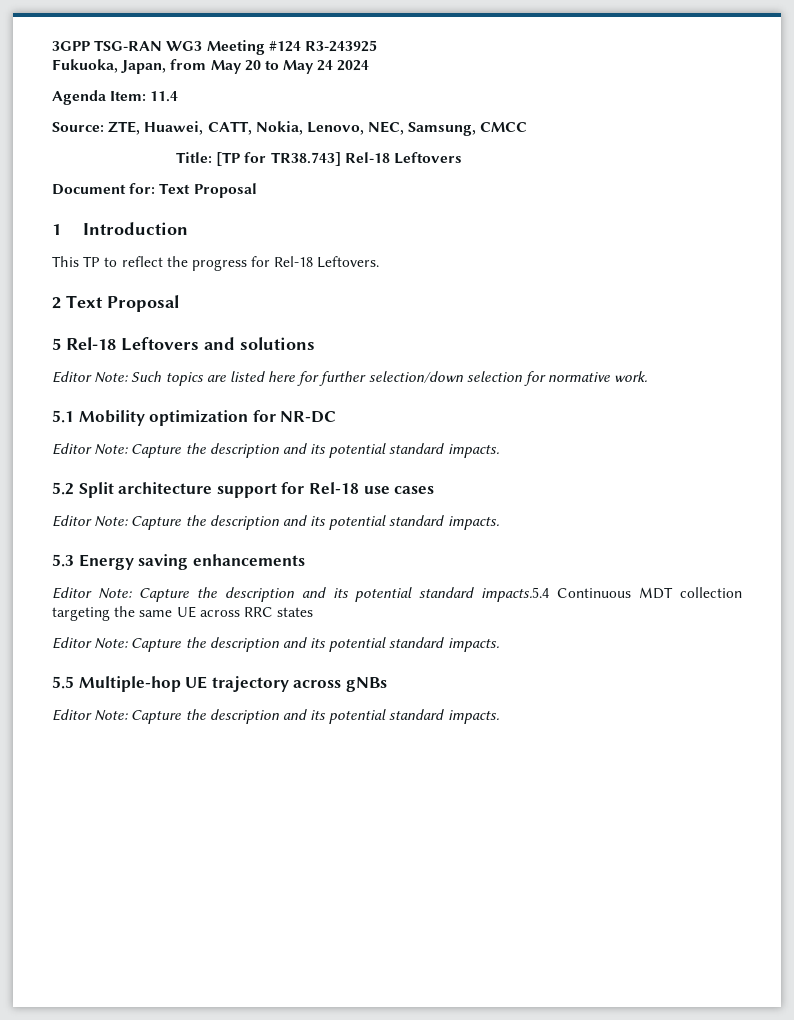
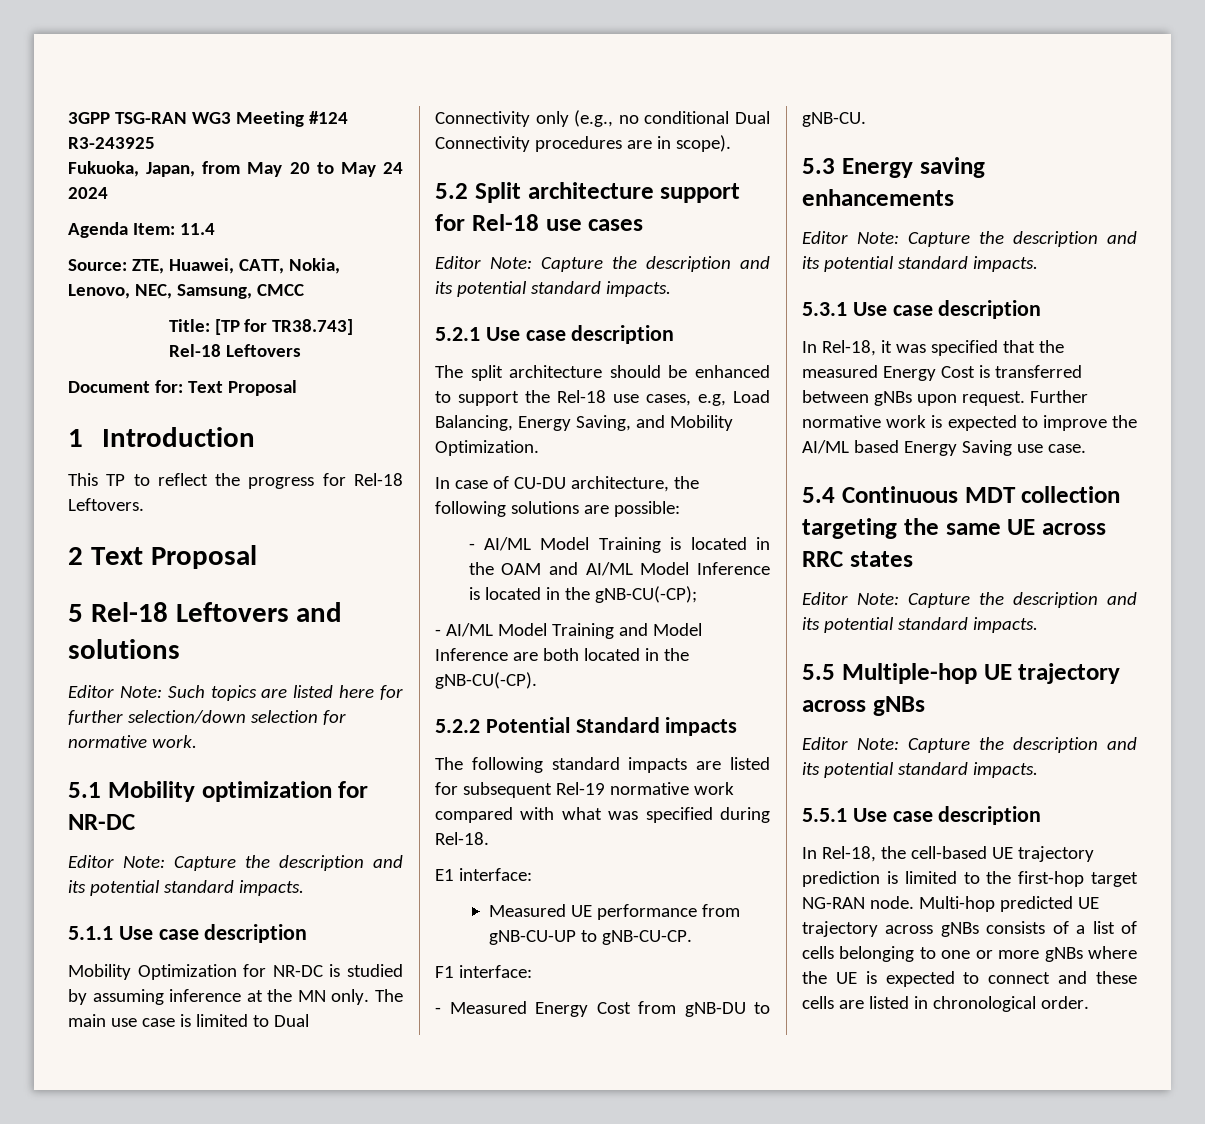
(499, 451) none -> [68,924,308,943] [68,964,403,980] [68,989,403,1005] [68,1014,309,1027] [435,110,770,127] [435,135,731,152] // 5.1.1 Use case description // Mobility Optimization for NR-DC is studied by assuming inference at the MN only. The main use case is limited to Dual Connectivity only (e.g., no conditional Dual Connectivity procedures are in scope).
(499, 523) none -> [435,325,675,344] [435,365,770,381] [435,390,770,406] [435,415,733,431] [435,440,539,456] [435,476,699,492] [435,501,680,517] [468,537,770,553] [468,562,770,576] [468,586,697,603] [435,623,702,639] [435,648,689,661] [435,672,537,689] [435,717,738,736] [435,757,770,773] [435,782,734,798] [435,807,770,823] [435,832,489,845] [435,868,532,881] [489,904,741,920] [489,930,693,945] [435,965,532,978] [435,1001,770,1017] [802,112,866,127] // 5.2.1 Use case description // The split architecture should be enhanced to support the Rel-18 use cases, e.g, Load Balancing, Energy Saving, and Mobility Optimization. // In case of CU-DU architecture, the following solutions are possible: // - AI/ML Model Training is located in the OAM and AI/ML Model Inference is located in the gNB-CU(-CP); // - AI/ML Model Training and Model Inference are both located in the gNB-CU(-CP). // 5.2.2 Potential Standard impacts // The following standard impacts are listed for subsequent Rel-19 normative work compared with what was specified during Rel-18. // E1 interface: // Measured UE performance from gNB-CU-UP to gNB-CU-CP. // F1 interface: // - Measured Energy Cost from gNB-DU to gNB-CU.
[481,587,550,602] impacts.5.4 -> [972,256,1038,272] [802,300,1042,319] [802,340,1064,356] [802,365,1082,381] [802,390,1088,406] [802,415,1137,431] [802,440,1086,456] [802,487,835,503] impacts. // 5.3.1 Use case description // In Rel-18, it was specified that the measured Energy Cost is transferred between gNBs upon request. Further normative work is expected to improve the AI/ML based Energy Saving use case. // 5.4
(499, 717) none -> [802,806,1042,825] [802,846,1094,862] [802,871,1138,887] [802,896,1099,912] [802,921,1137,937] [802,946,1137,962] [802,971,1137,987] [802,996,1089,1012] // 5.5.1 Use case description // In Rel-18, the cell-based UE trajectory prediction is limited to the first-hop target NG-RAN node. Multi-hop predicted UE trajectory across gNBs consists of a list of cells belonging to one or more gNBs where the UE is expected to connect and these cells are listed in chronological order.

